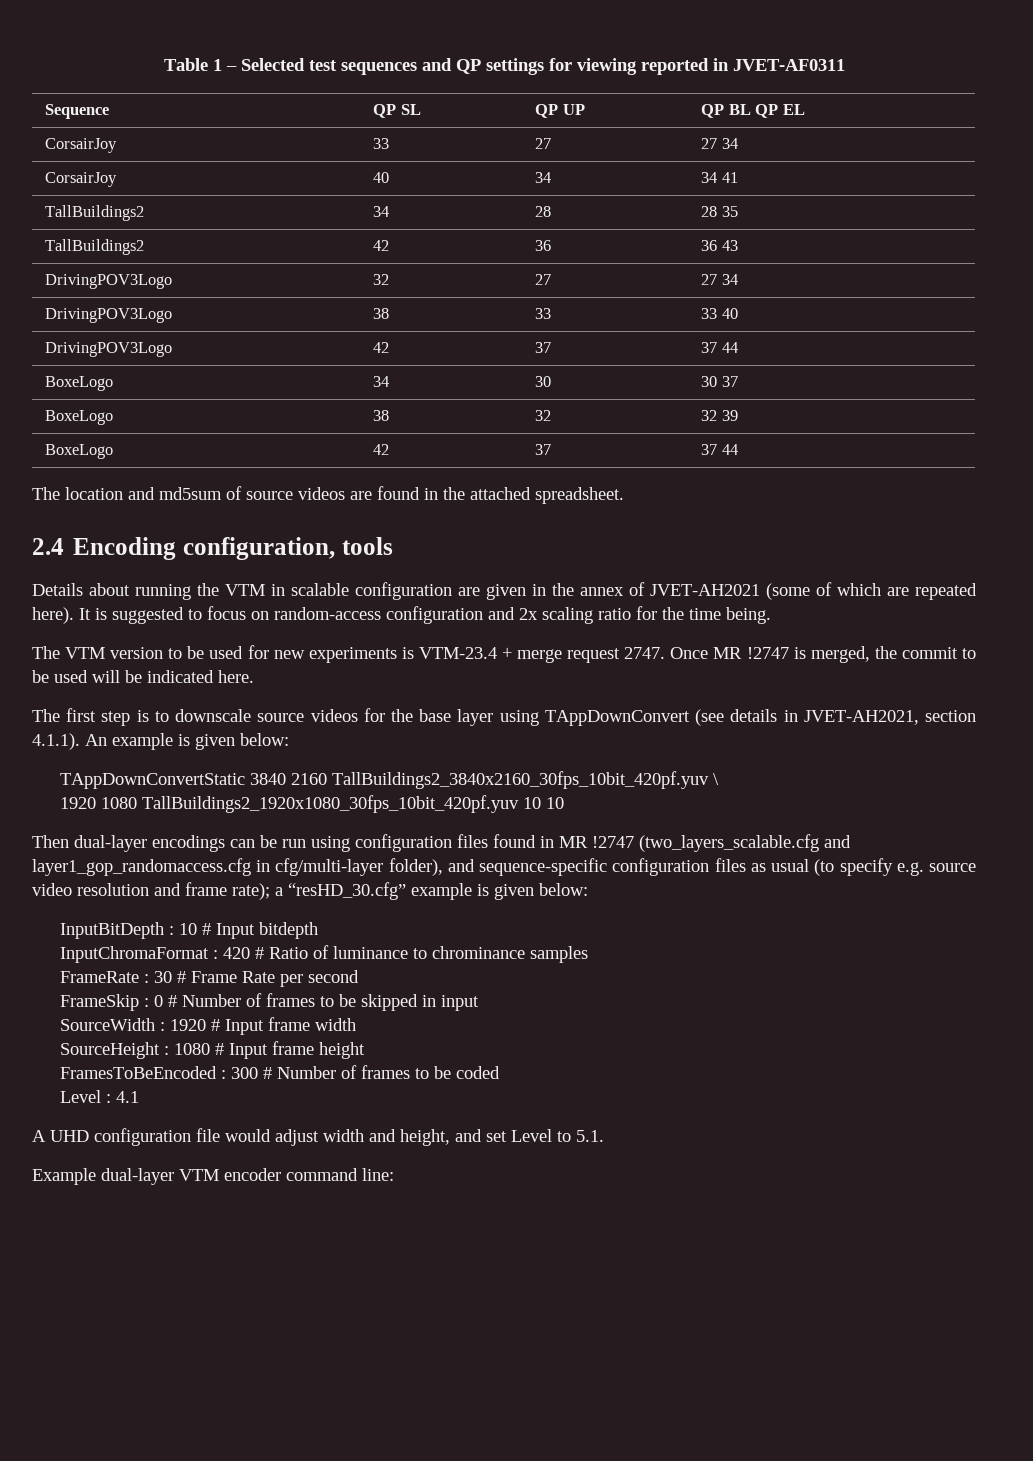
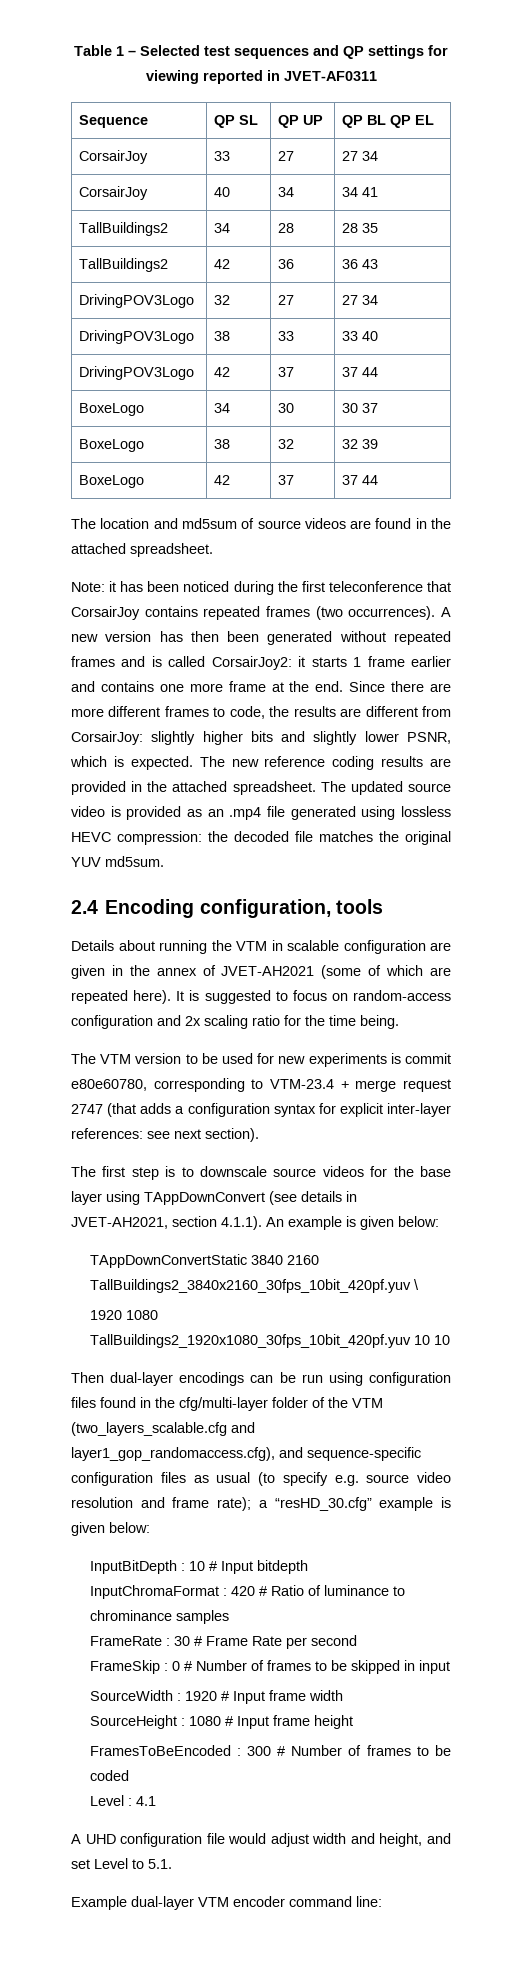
(624, 495) none -> [71,581,451,595] [71,606,451,620] [71,631,451,645] [71,656,452,670] [71,681,451,692] [71,706,452,719] [71,731,451,745] [70,756,451,770] [71,781,451,795] [71,806,451,820] [71,831,451,845] [71,856,164,867] // Note: it has been noticed during the first teleconference that CorsairJoy contains repeated frames (two occurrences). A new version has then been generated without repeated frames and is called CorsairJoy2: it starts 1 frame earlier and contains one more frame at the end. Since there are more different frames to code, the results are different from CorsairJoy: slightly higher bits and slightly lower PSNR, which is expected. The new reference coding results are provided in the attached spreadsheet. The updated source video is provided as an .mp4 file generated using lossless HEVC compression: the decoded file matches the original YUV md5sum.
[418,646,977,663] [32,670,254,683] VTM-23.4 + merge request 2747. Once MR !2747 is merged, the commit to be used will be indicated here. -> [404,1053,451,1064] [71,1078,452,1092] [71,1103,451,1117] [71,1128,259,1142] commit e80e60780, corresponding to VTM-23.4 + merge request 2747 (that adds a configuration syntax for explicit inter-layer references: see next section).
[559,834,851,852] [32,858,443,876] MR !2747 (two_layers_scalable.cfg and layer1_gop_randomaccess.cfg in cfg/multi-layer folder), -> [155,1397,383,1411] [71,1422,255,1436] [71,1447,275,1461] the cfg/multi-layer folder of the VTM (two_layers_scalable.cfg and layer1_gop_randomaccess.cfg),

